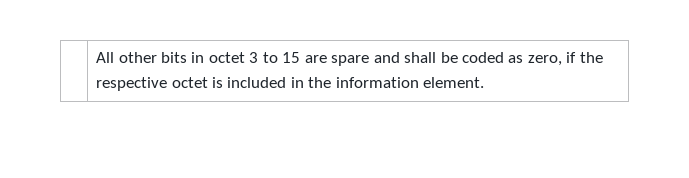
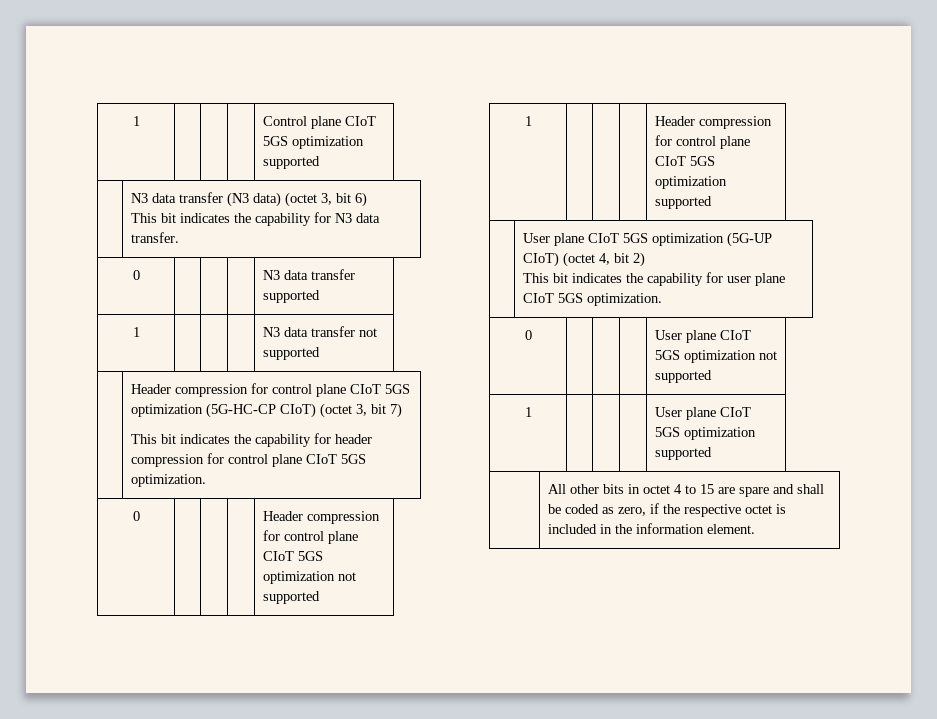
(96, 57) none -> [132,116,140,126] [262,116,376,129] [262,136,364,149] [262,156,320,169] [130,192,367,207] [130,212,380,226] [130,232,179,243] [132,270,140,280] [262,269,355,280] [262,290,320,303] [132,327,140,337] [262,326,377,337] [262,347,320,360] [130,383,410,397] [130,403,402,418] [130,433,372,447] [130,453,366,467] [130,474,206,487] [132,511,140,521] [262,511,380,524] [262,530,358,544] [262,551,323,561] [262,571,356,584] [262,591,320,604] [524,116,532,126] [654,116,772,129] [654,135,750,149] [654,156,715,166] [654,176,727,189] [654,196,712,209] [522,232,772,247] [522,252,645,267] [522,272,785,286] [522,293,662,306] [524,330,532,340] [654,330,751,343] [654,350,777,363] [654,370,712,383] [524,407,532,417] [654,407,751,420] [654,427,756,440] [654,447,712,460] 1 | | | | Control plane CIoT 5GS optimization supported // | N3 data transfer (N3 data) (octet 3, bit 6) // This bit indicates the capability for N3 data transfer. // 0 | | | | N3 data transfer supported // 1 | | | | N3 data transfer not supported // | Header compression for control plane CIoT 5GS optimization (5G-HC-CP CIoT) (octet 3, bit 7) // This bit indicates the capability for header compression for control plane CIoT 5GS optimization. // 0 | | | | Header compression for control plane CIoT 5GS optimization not supported // 1 | | | | Header compression for control plane CIoT 5GS optimization supported // | User plane CIoT 5GS optimization (5G-UP CIoT) (octet 4, bit 2) // This bit indicates the capability for user plane CIoT 5GS optimization. // 0 | | | | User plane CIoT 5GS optimization not supported // 1 | | | | User plane CIoT 5GS optimization supported //
[249,52,259,63] 3 -> [673,484,682,494] 4

